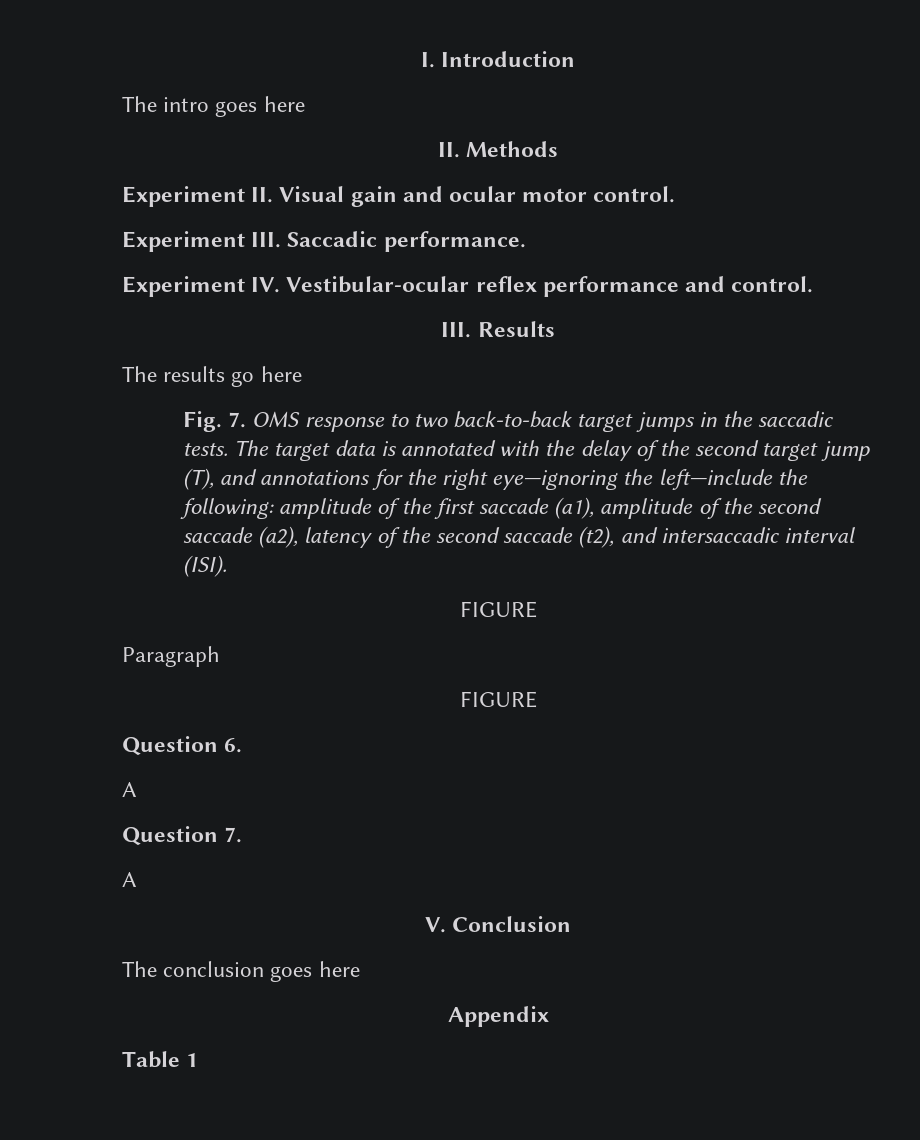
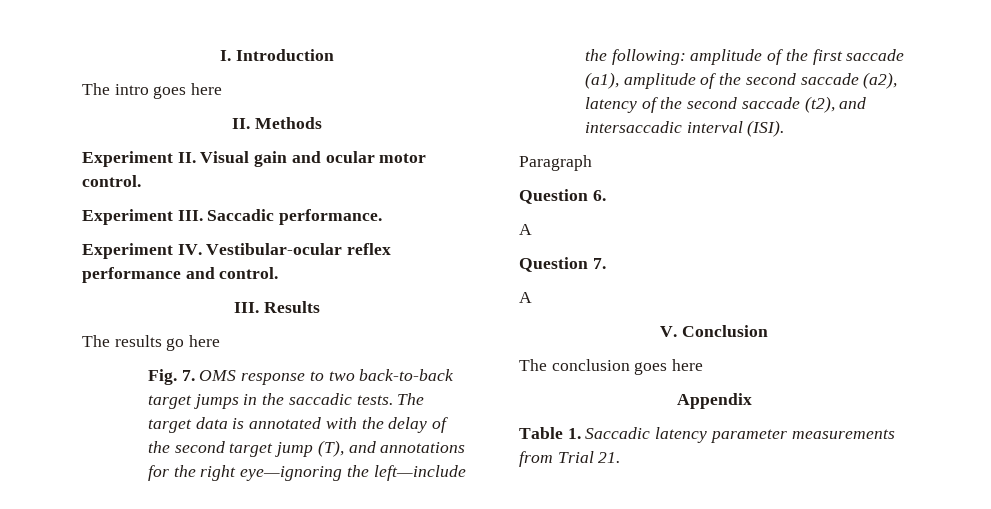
[459,601,537,618] // FIGURE -> (785, 128) none
[459,691,537,708] // FIGURE -> (592, 163) none
[186,1053,199,1067] 1 -> [567,427,895,443] [519,451,621,467] 1. Saccadic latency parameter measurements from Trial 21.

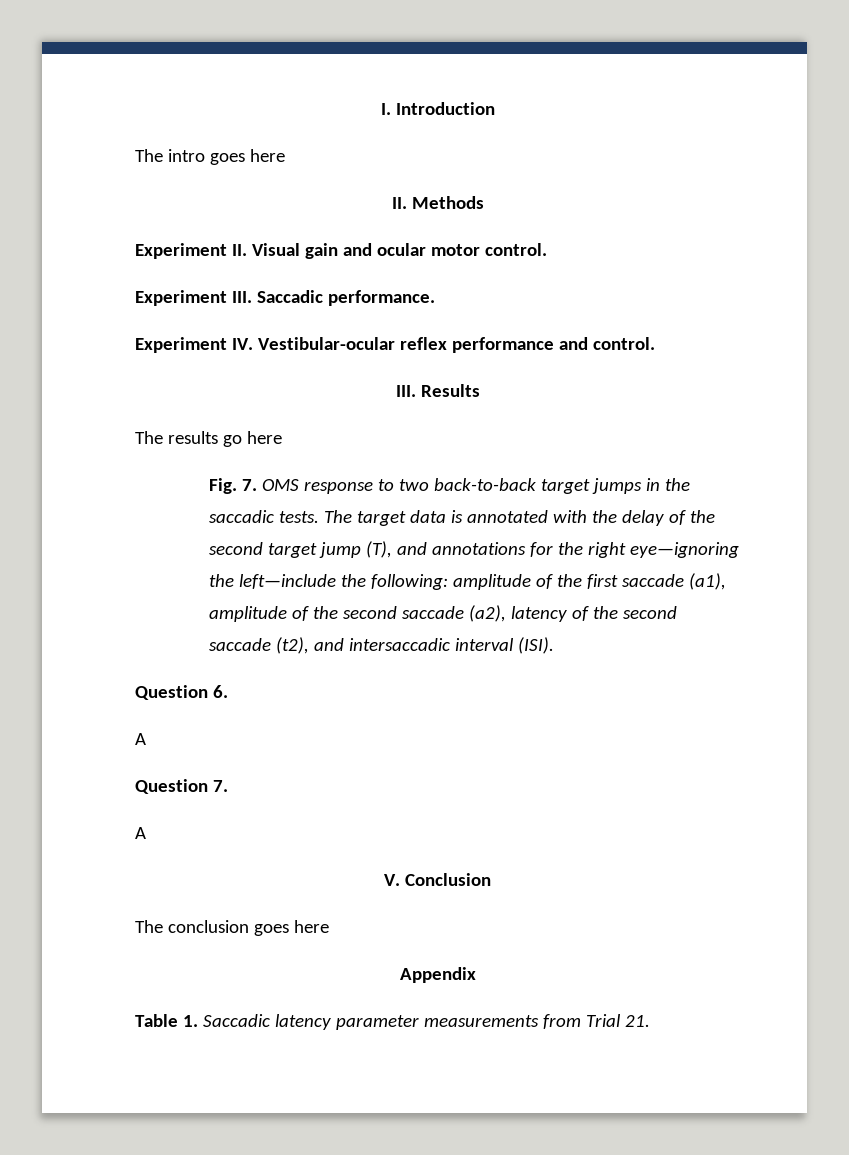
[519,155,592,171] // Paragraph -> (554, 645) none

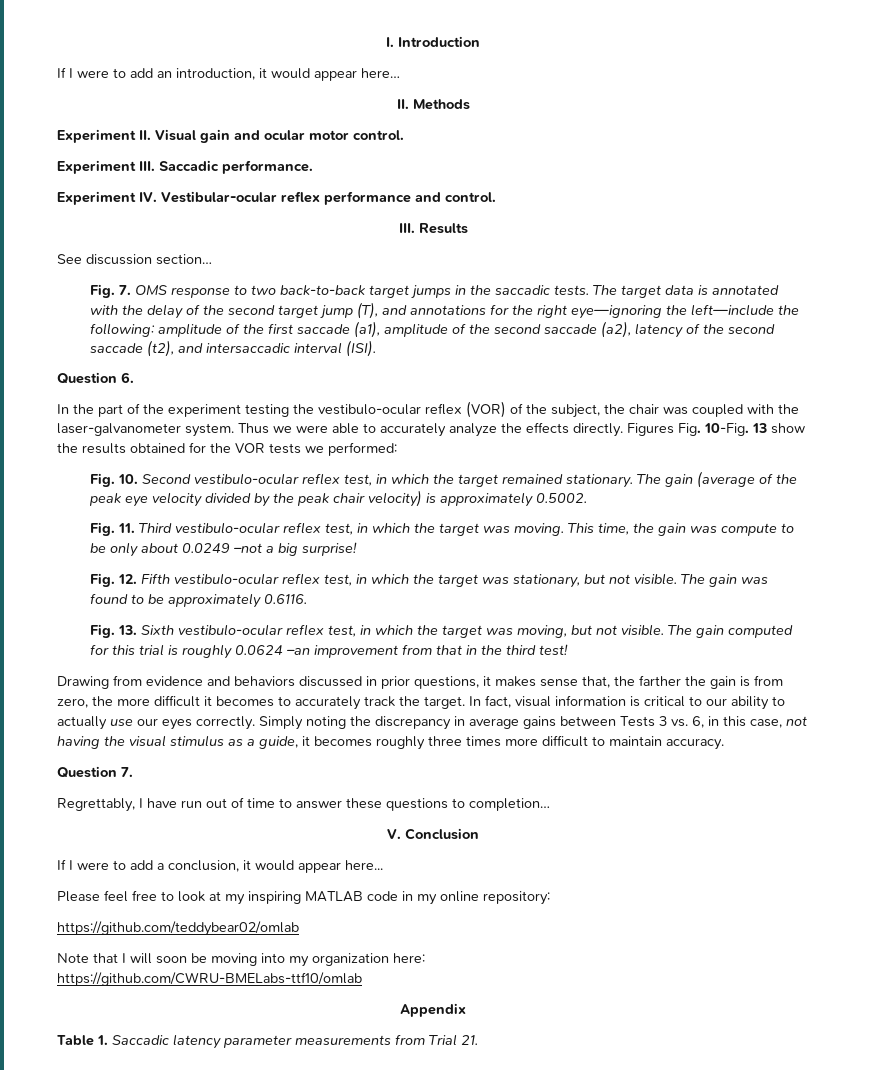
[135,149,285,165] The intro goes here -> [57,67,400,81] If I were to add an introduction, it would appear here…
[135,431,282,447] The results go here -> [57,254,212,265] See discussion section…
[135,733,146,745] [135,779,228,794] [135,827,146,839] [384,873,491,886] [135,920,329,936] A // Question 7. // A // V. Conclusion // The conclusion goes here -> [57,401,799,418] [57,422,805,437] [57,442,397,456] [90,471,798,488] [89,490,588,507] [90,522,795,536] [90,542,358,557] [90,573,769,588] [90,593,308,608] [90,624,794,638] [90,644,569,659] [57,675,783,689] [57,695,785,710] [57,716,807,730] [57,735,724,750] [57,766,133,778] [57,797,550,812] [387,828,479,840] [57,859,383,873] [57,890,550,905] [57,921,299,936] [57,953,425,967] [57,972,362,986] In the part of the experiment testing the vestibulo-ocular reflex (VOR) of the subject, the chair was coupled with the laser-galvanometer system. Thus we were able to accurately analyze the effects directly. Figures Fig. 10-Fig. 13 show the results obtained for the VOR tests we performed: // Fig. 10. Second vestibulo-ocular reflex test, in which the target remained stationary. The gain (average of the peak eye velocity divided by the peak chair velocity) is approximately 0.5002. // Fig. 11. Third vestibulo-ocular reflex test, in which the target was moving. This time, the gain was compute to be only about 0.0249 –not a big surprise! // Fig. 12. Fifth vestibulo-ocular reflex test, in which the target was stationary, but not visible. The gain was found to be approximately 0.6116. // Fig. 13. Sixth vestibulo-ocular reflex test, in which the target was moving, but not visible. The gain computed for this trial is roughly 0.0624 –an improvement from that in the third test! // Drawing from evidence and behaviors discussed in prior questions, it makes sense that, the farther the gain is from zero, the more difficult it becomes to accurately track the target. In fact, visual information is critical to our ability to actually use our eyes correctly. Simply noting the discrepancy in average gains between Tests 3 vs. 6, in this case, not having the visual stimulus as a guide, it becomes roughly three times more difficult to maintain accuracy. // Question 7. // Regrettably, I have run out of time to answer these questions to completion… // V. Conclusion // If I were to add a conclusion, it would appear here... // Please feel free to look at my inspiring MATLAB code in my online repository: // https://github.com/teddybear02/omlab // Note that I will soon be moving into my organization here: // https://github.com/CWRU-BMELabs-ttf10/omlab

